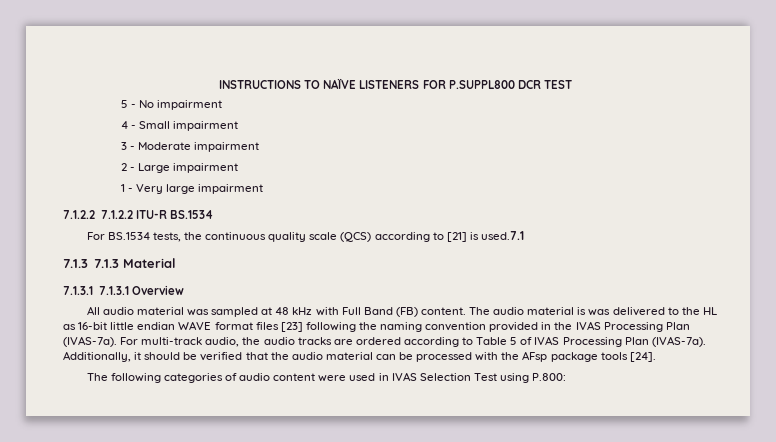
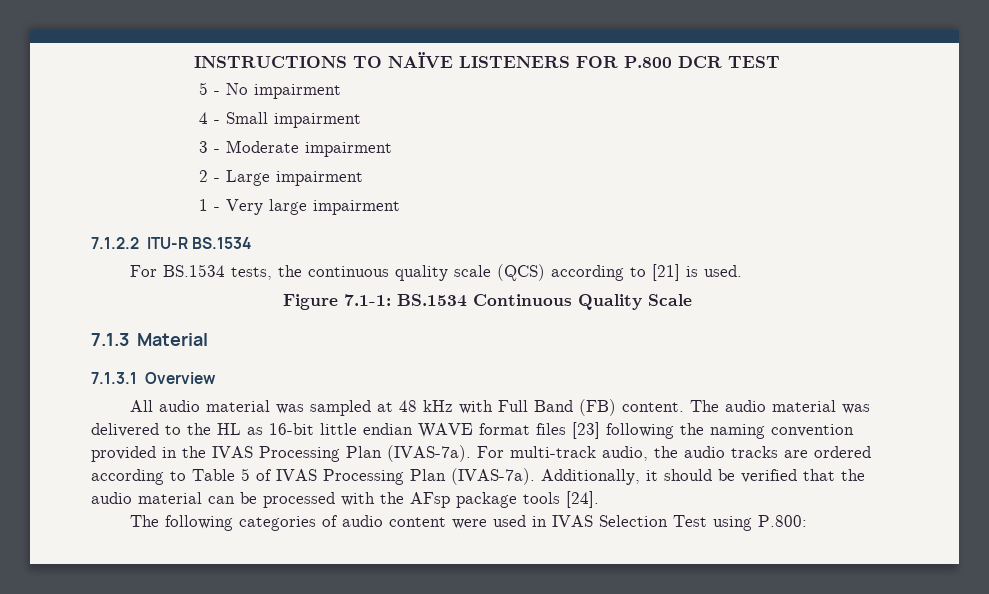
[448,80,515,89] P.SUPPL800 -> [624,56,672,68] P.800
[100,210,133,219] 7.1.2.2 -> (139, 243) none
[480,231,524,240] [63,259,119,268] used.7.1 // 7.1.3 7.1.3 -> [703,265,742,277] [282,294,692,310] [91,333,129,346] used. // Figure 7.1-1: BS.1534 Continuous Quality Scale // 7.1.3
[98,286,129,295] 7.1.3.1 -> (137, 378) none
[577,307,587,315] is -> (836, 406) none

